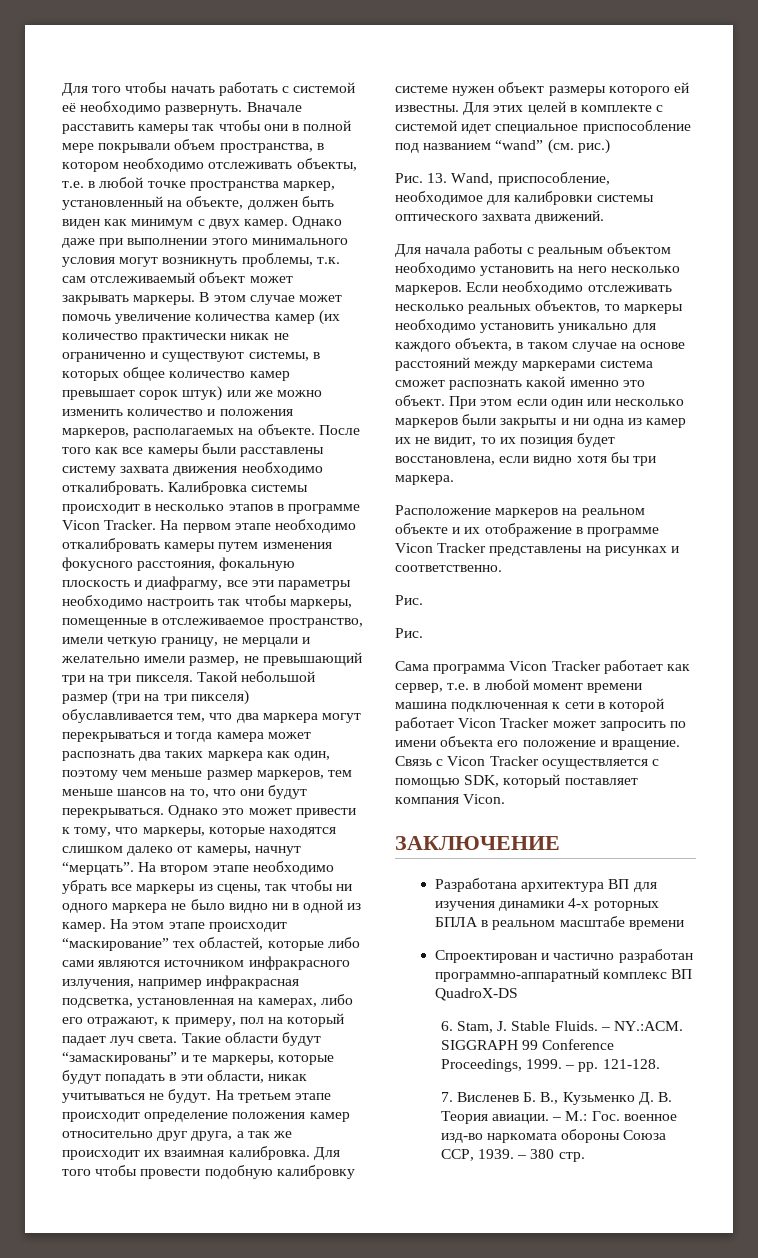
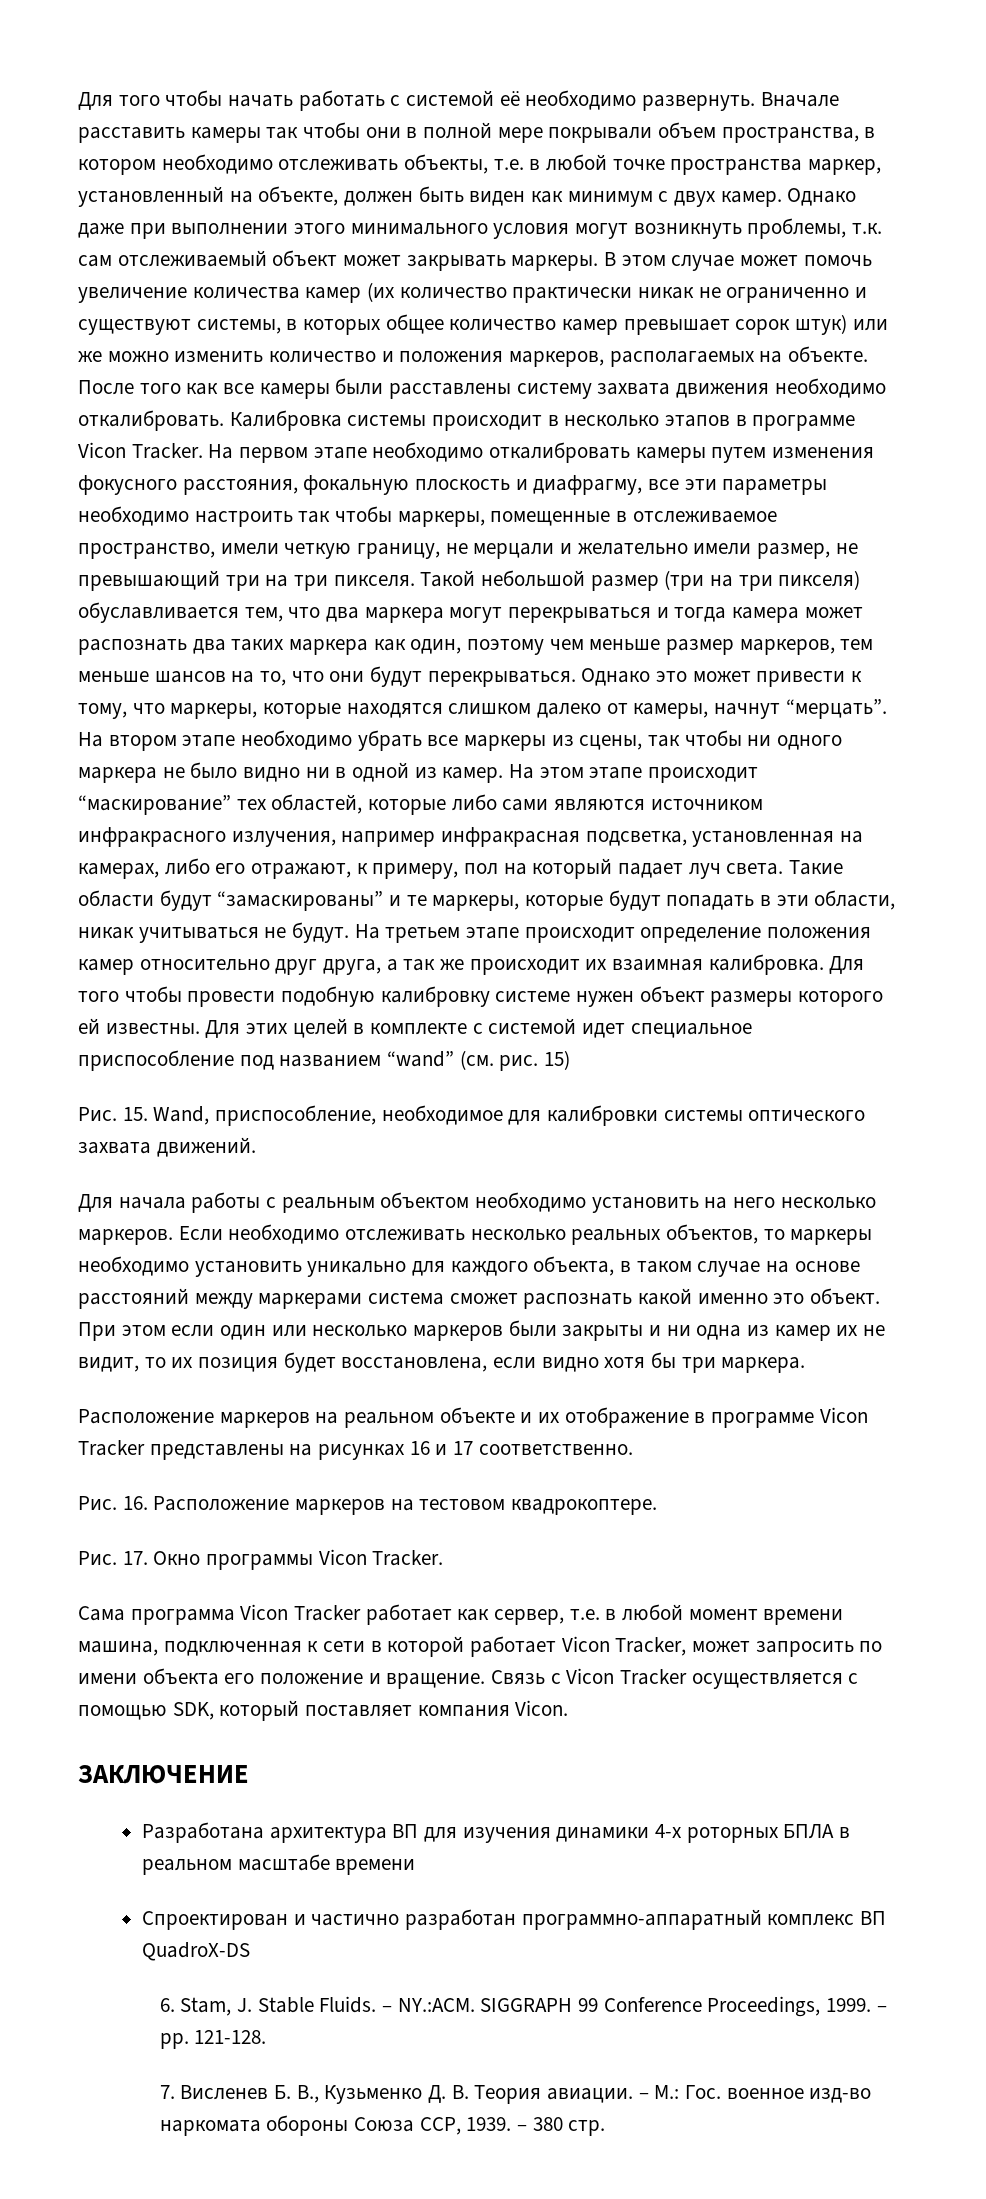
[577,139,610,154] [395,173,448,183] рис.) // Рис. 13. -> [499,1050,571,1071] [78,1107,148,1121] рис. 15) // Рис. 15.
[670,546,679,553] и -> [409,1441,474,1455] 16 и 17
[395,628,423,638] // Рис. -> [122,1496,658,1515] [78,1549,444,1570] 16. Расположение маркеров на тестовом квадрокоптере. // Рис. 17. Окно программы Vicon Tracker.
[395,702,447,709] машина -> [78,1641,158,1656] машина,
[500,718,550,728] Tracker -> [615,1637,687,1656] Tracker,

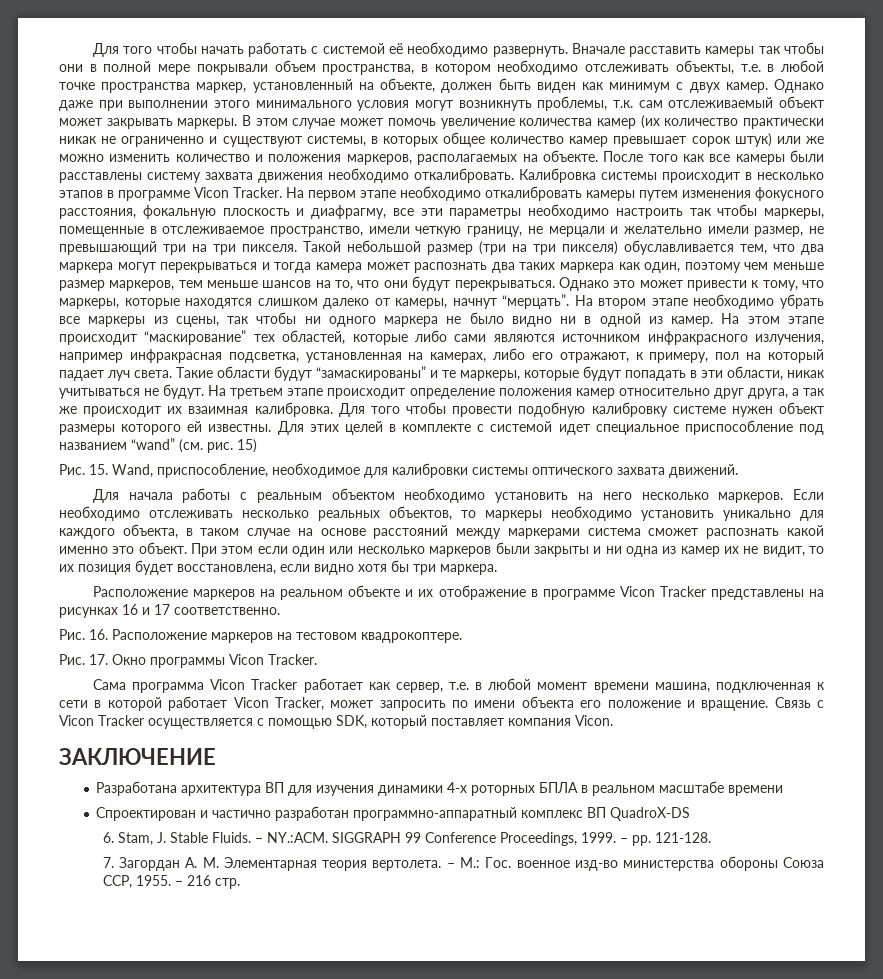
[180,2085,633,2104] Висленев Б. В., Кузьменко Д. В. Теория авиации. -> [118,857,442,871] Загордан А. М. Элементарная теория вертолета.
[159,2120,261,2136] наркомата -> [623,860,715,871] министерства
[466,2117,563,2131] 1939. – 380 -> [135,875,211,886] 1955. – 216

